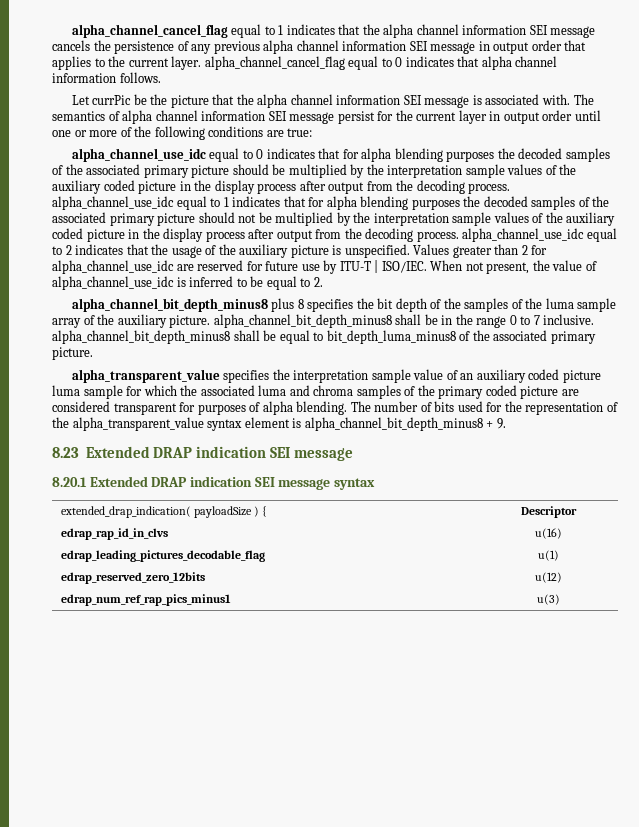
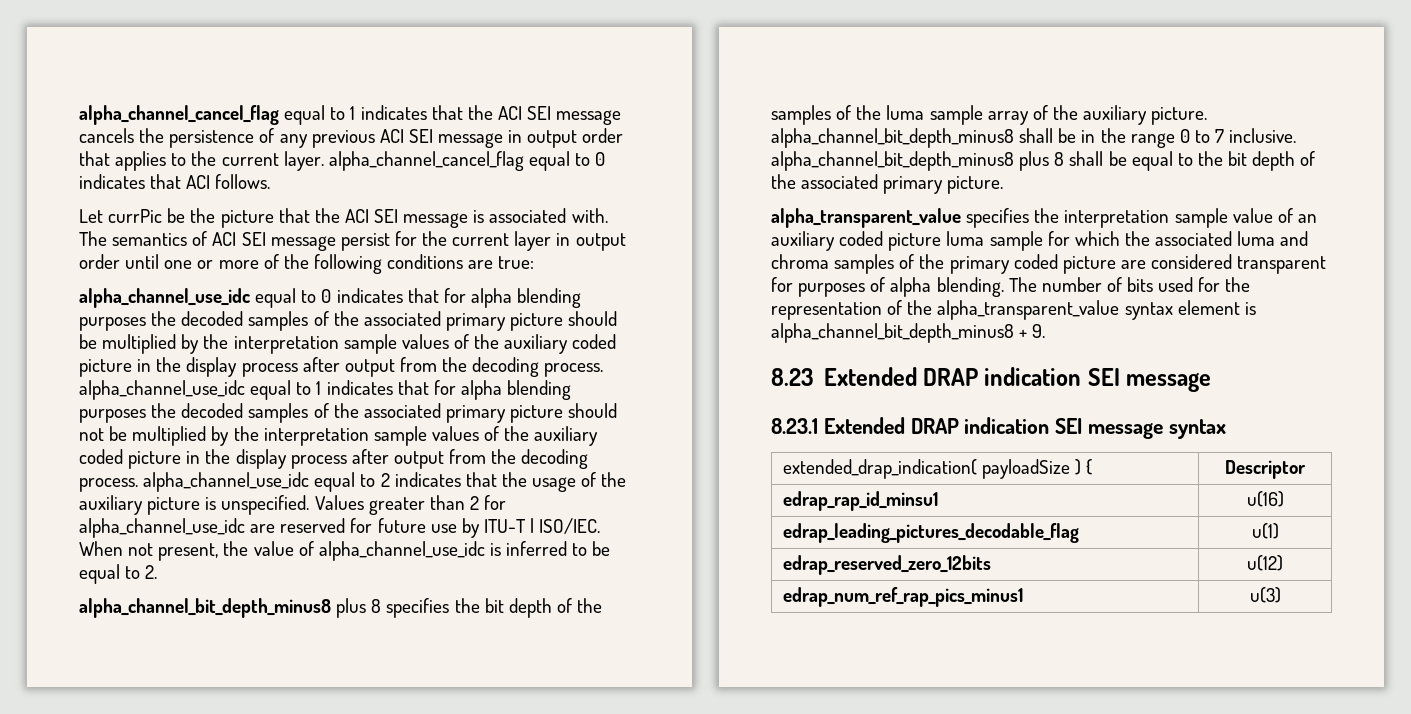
[383,24,527,38] alpha channel information -> [497,106,522,120] ACI
[263,40,407,54] alpha channel information -> [379,129,404,143] ACI
[481,56,558,70] [52,73,116,83] alpha channel information -> [186,175,211,189] ACI
[257,94,401,108] alpha channel information -> [344,209,369,223] ACI
[122,110,266,124] alpha channel information -> [212,232,237,246] ACI
(230, 337) none -> [1019,151,1065,171] plus 8
[326,330,456,344] bit_depth_luma_minus8 -> [1197,151,1296,171] the bit depth
[52,477,87,487] 8.20.1 -> [771,418,818,434] 8.23.1
[60,528,168,540] edrap_rap_id_in_clvs -> [782,491,938,511] edrap_rap_id_minsu1

